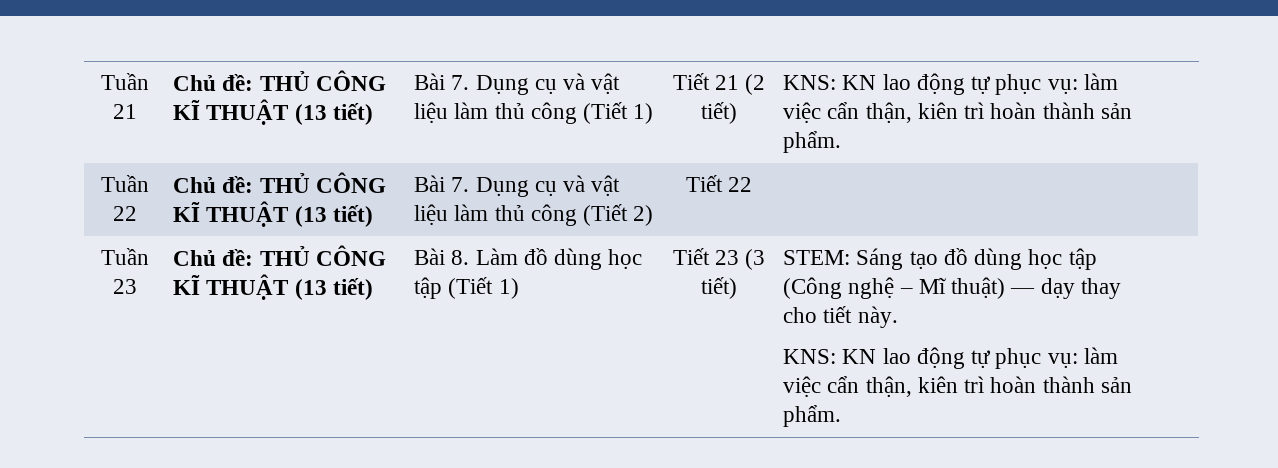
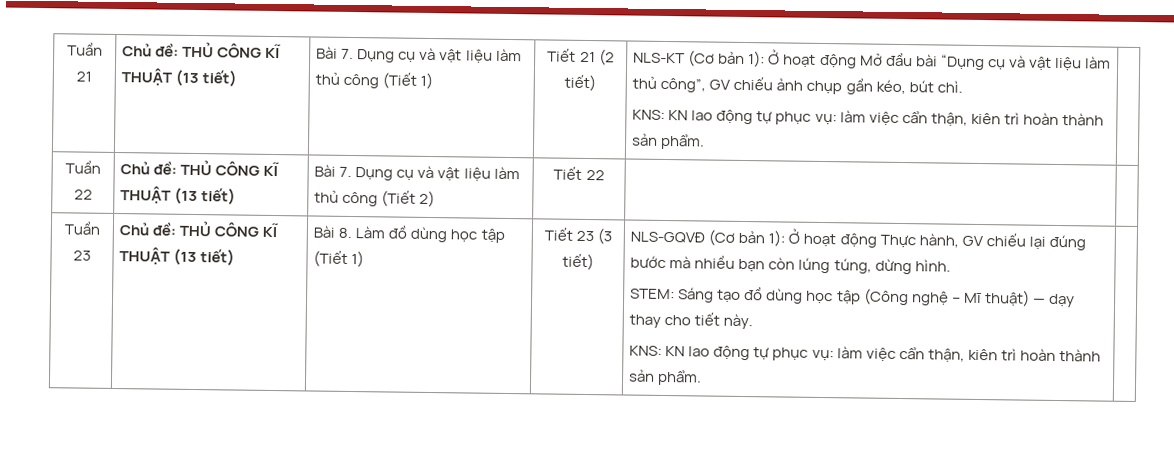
(737, 113) none -> [633,49,1111,72] [632,76,963,95] NLS-KT (Cơ bản 1): Ở hoạt động Mở đầu bài “Dụng cụ và vật liệu làm thủ công”, GV chiếu ảnh chụp gần kéo, bút chì. //
(737, 288) none -> [630,228,1086,251] [630,255,951,275] NLS-GQVĐ (Cơ bản 1): Ở hoạt động Thực hành, GV chiếu lại đúng bước mà nhiều bạn còn lúng túng, dừng hình. //

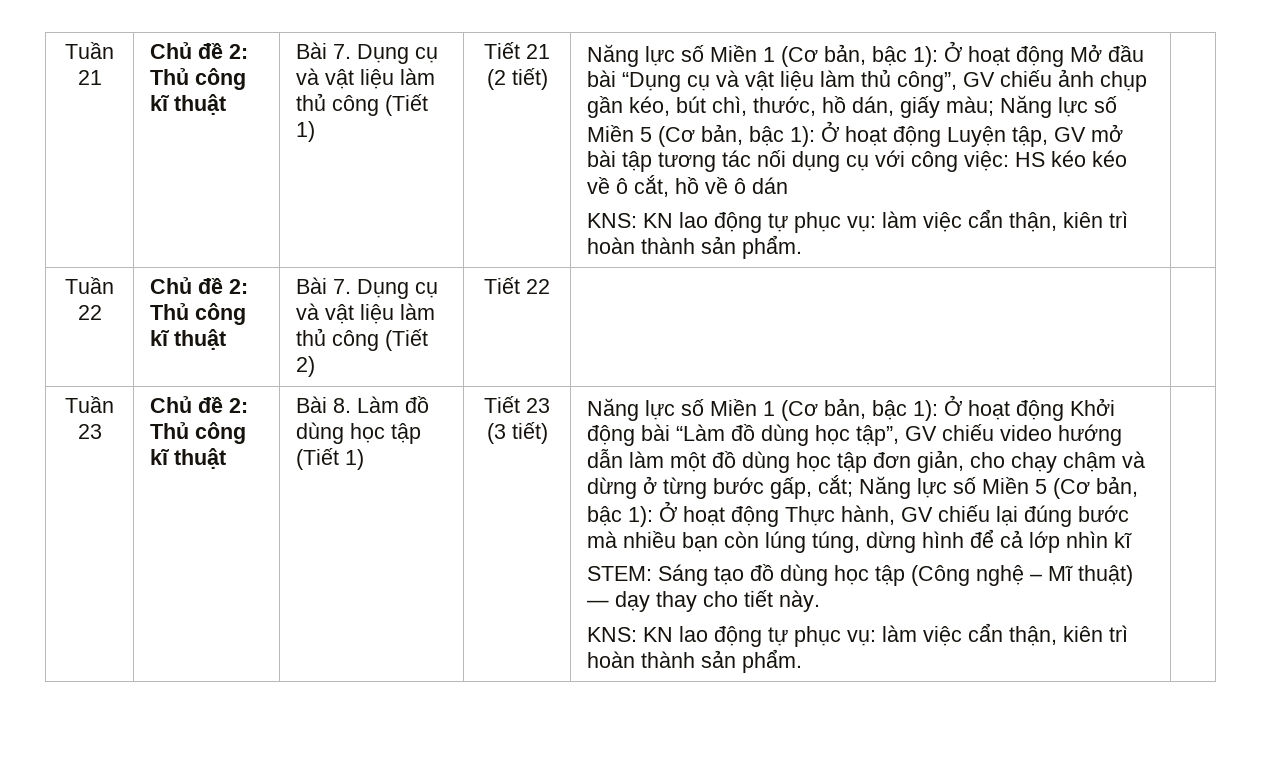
[155,41,282,59] [121,68,238,87] đề: THỦ CÔNG KĨ THUẬT (13 tiết) -> [197,43,248,59] [149,68,246,90] [149,94,226,115] đề 2: Thủ công kĩ thuật
[633,50,746,67] NLS-KT (Cơ bản -> [586,44,907,67] Năng lực số Miền 1 (Cơ bản, bậc
[936,80,963,93] chì. -> [711,95,1117,118] [586,121,1123,147] [586,150,1127,172] [586,175,788,197] chì, thước, hồ dán, giấy màu; Năng lực số Miền 5 (Cơ bản, bậc 1): Ở hoạt động Luyện tập, GV mở bài tập tương tác nối dụng cụ với công việc: HS kéo kéo về ô cắt, hồ về ô dán
[153,159,280,177] [120,186,237,205] đề: THỦ CÔNG KĨ THUẬT (13 tiết) -> [197,278,248,294] [149,303,246,325] [149,329,226,350] đề 2: Thủ công kĩ thuật
[152,220,280,238] [119,247,236,266] đề: THỦ CÔNG KĨ THUẬT (13 tiết) -> [197,397,248,413] [149,422,246,444] [149,448,226,469] đề 2: Thủ công kĩ thuật
[630,229,766,246] NLS-GQVĐ (Cơ bản -> [586,395,1115,421] [586,424,1122,446] [586,449,1145,473] [586,475,1138,499] [586,506,622,526] Năng lực số Miền 1 (Cơ bản, bậc 1): Ở hoạt động Khởi động bài “Làm đồ dùng học tập”, GV chiếu video hướng dẫn làm một đồ dùng học tập đơn giản, cho chạy chậm và dừng ở từng bước gấp, cắt; Năng lực số Miền 5 (Cơ bản, bậc
[914,259,951,272] hình. -> [921,529,1132,553] hình để cả lớp nhìn kĩ

